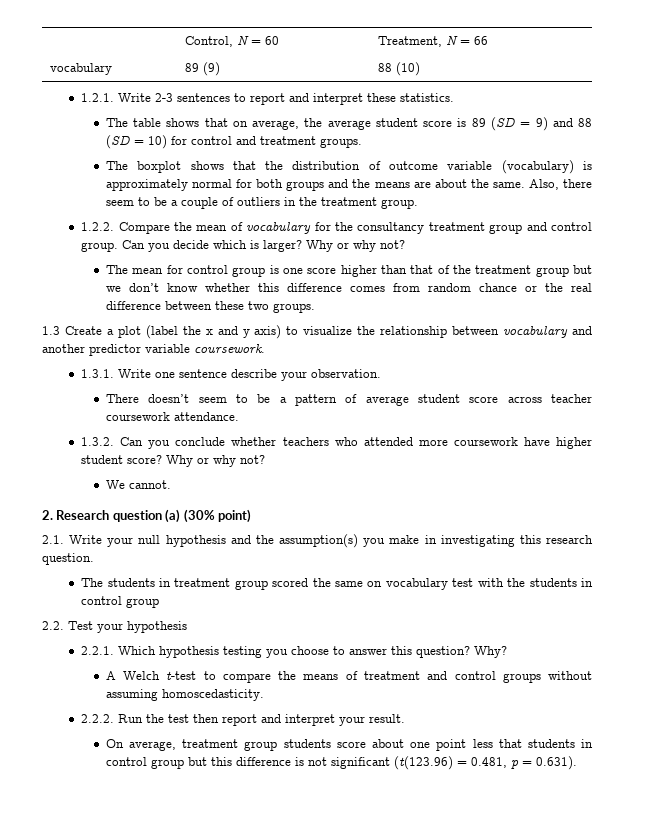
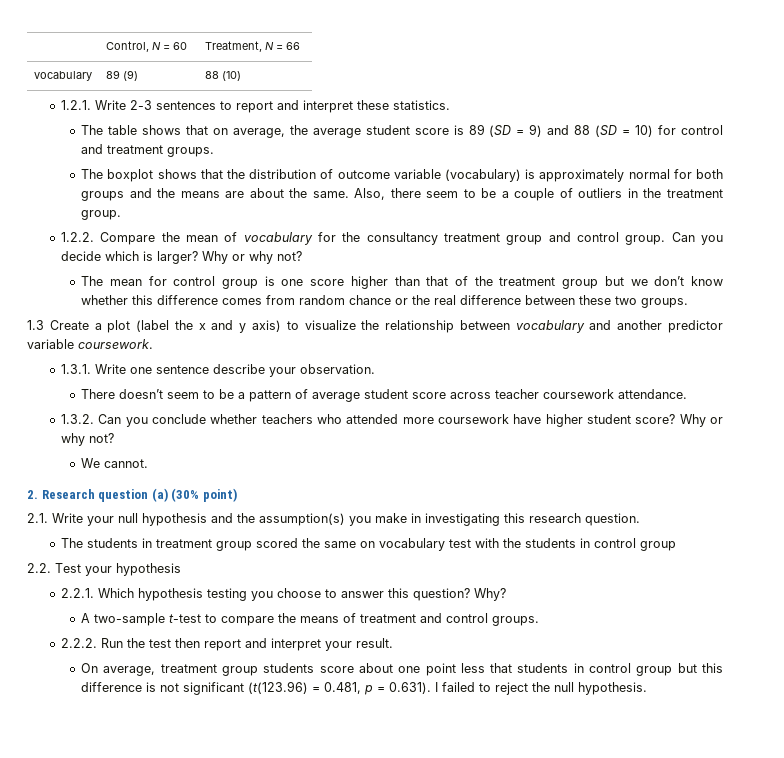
[123,671,161,680] Welch -> [94,613,166,626] two-sample
[502,671,592,683] [105,689,264,701] groups without assuming homoscedasticity. -> [492,616,540,626] groups.
(577, 763) none -> [435,682,648,695] I failed to reject the null hypothesis.

